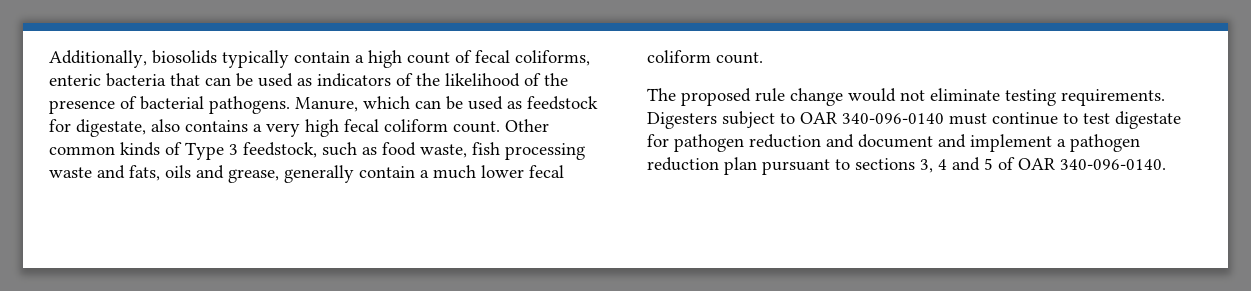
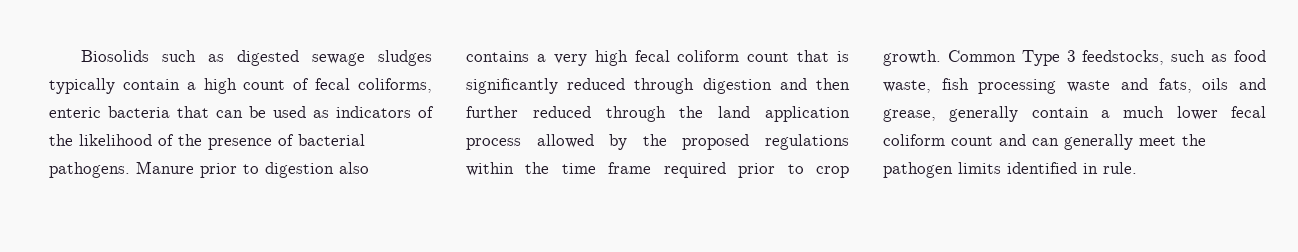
[49,50,217,68] Additionally, biosolids -> [81,50,433,66] Biosolids such as digested sewage sludges
[295,96,598,112] [49,119,146,137] Manure, which can be used as feedstock for digestate, -> [136,161,334,178] Manure prior to digestion
[453,119,549,133] [49,142,182,156] count. Other common kinds of -> [747,50,849,62] [466,78,850,94] [466,106,850,122] [466,134,849,150] [466,162,849,178] [883,50,1016,66] count that is significantly reduced through digestion and then further reduced through the land application process allowed by the proposed regulations within the time frame required prior to crop growth. Common
[243,142,317,158] feedstock, -> [1082,50,1165,65] feedstocks,
[716,52,763,64] [647,88,1165,106] [647,111,1181,129] [647,134,1140,152] [647,157,1166,175] count. // The proposed rule change would not eliminate testing requirements. Digesters subject to OAR 340-096-0140 must continue to test digestate for pathogen reduction and document and implement a pathogen reduction plan pursuant to sections 3, 4 and 5 of OAR 340-096-0140. -> [951,134,1206,150] [883,162,1137,178] count and can generally meet the pathogen limits identified in rule.

